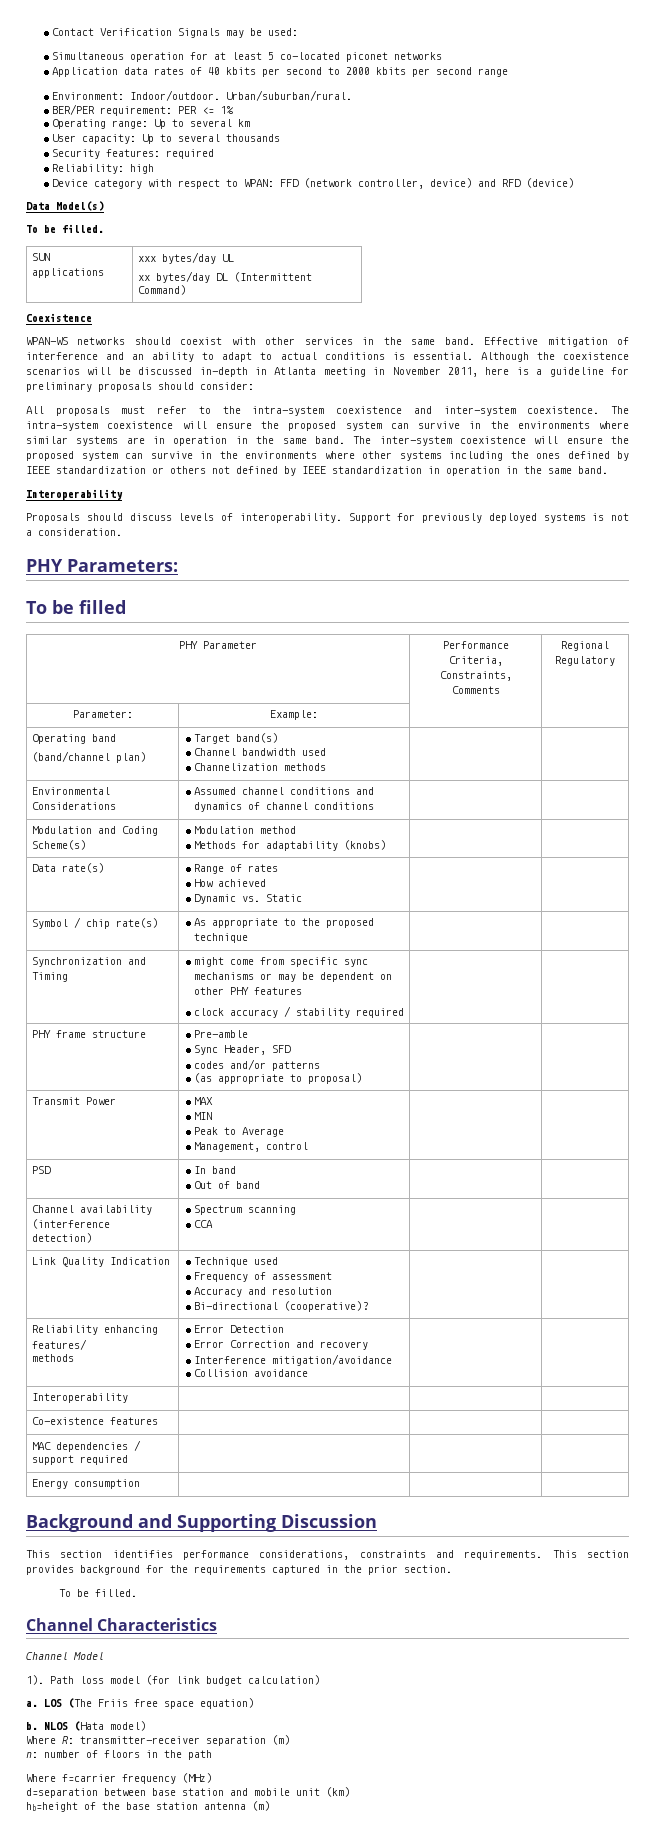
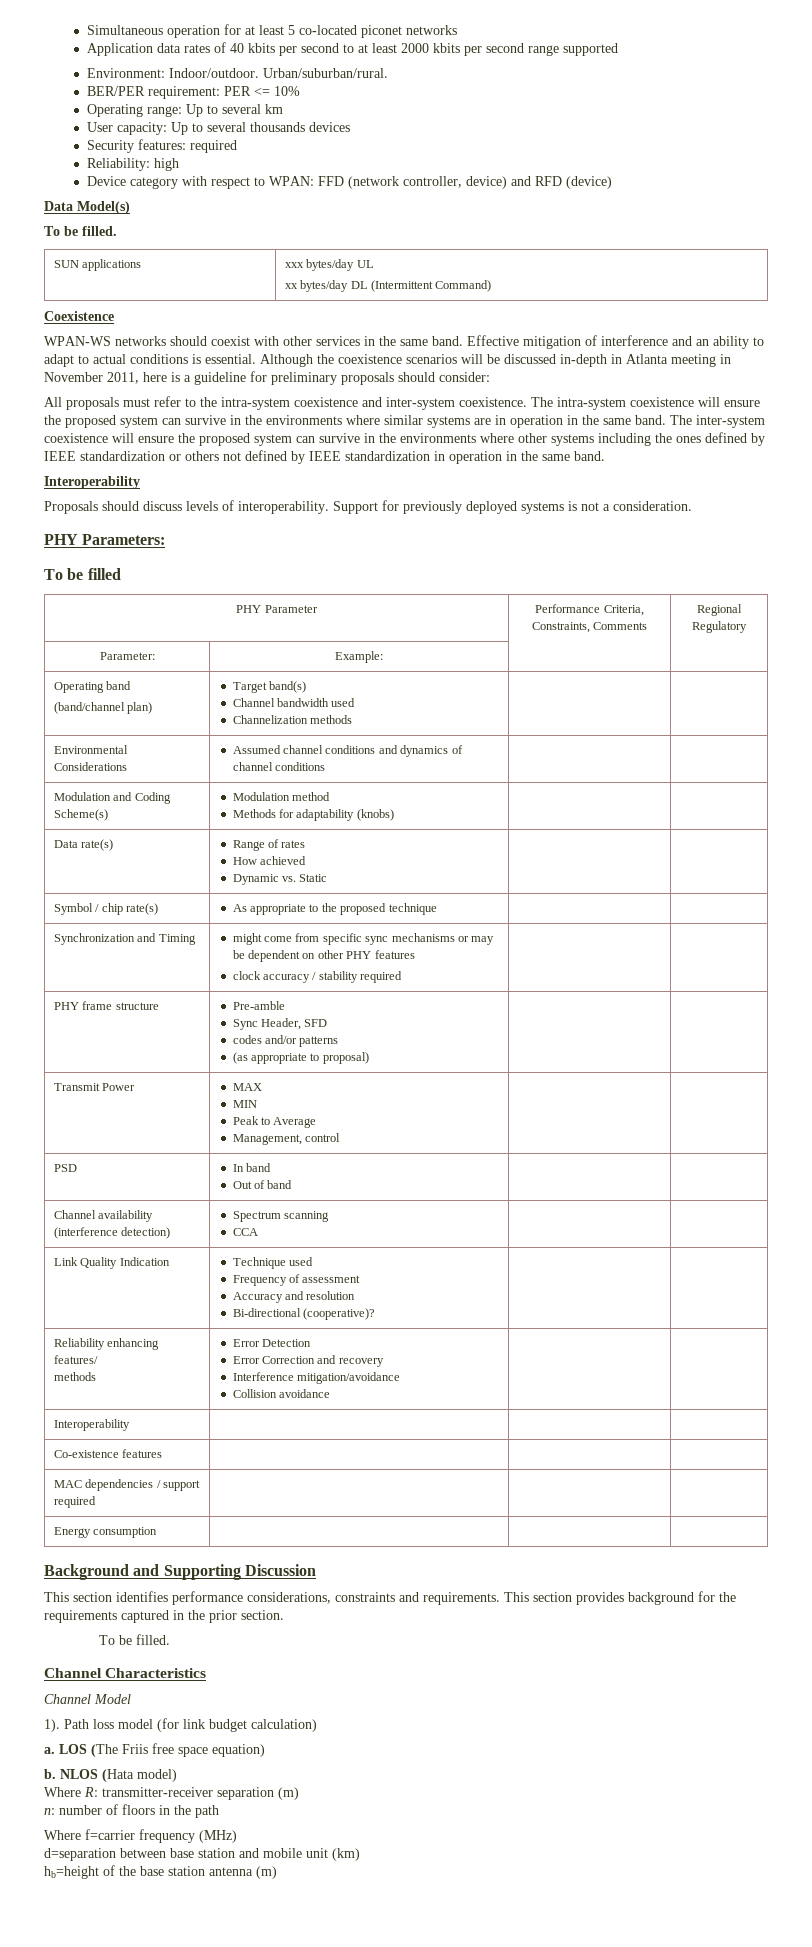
[52,28,299,38] Contact Verification Signals may be used: // -> (86, 30) none
(341, 71) none -> [357,43,397,53] at least
(509, 72) none -> [562,43,618,56] supported
[220,106,235,114] 1% -> [273,86,300,96] 10%
(281, 138) none -> [308,122,350,132] devices

